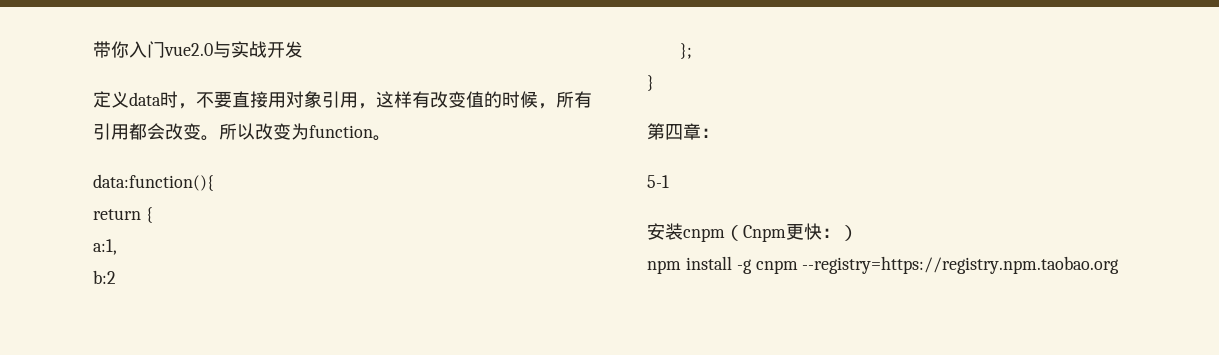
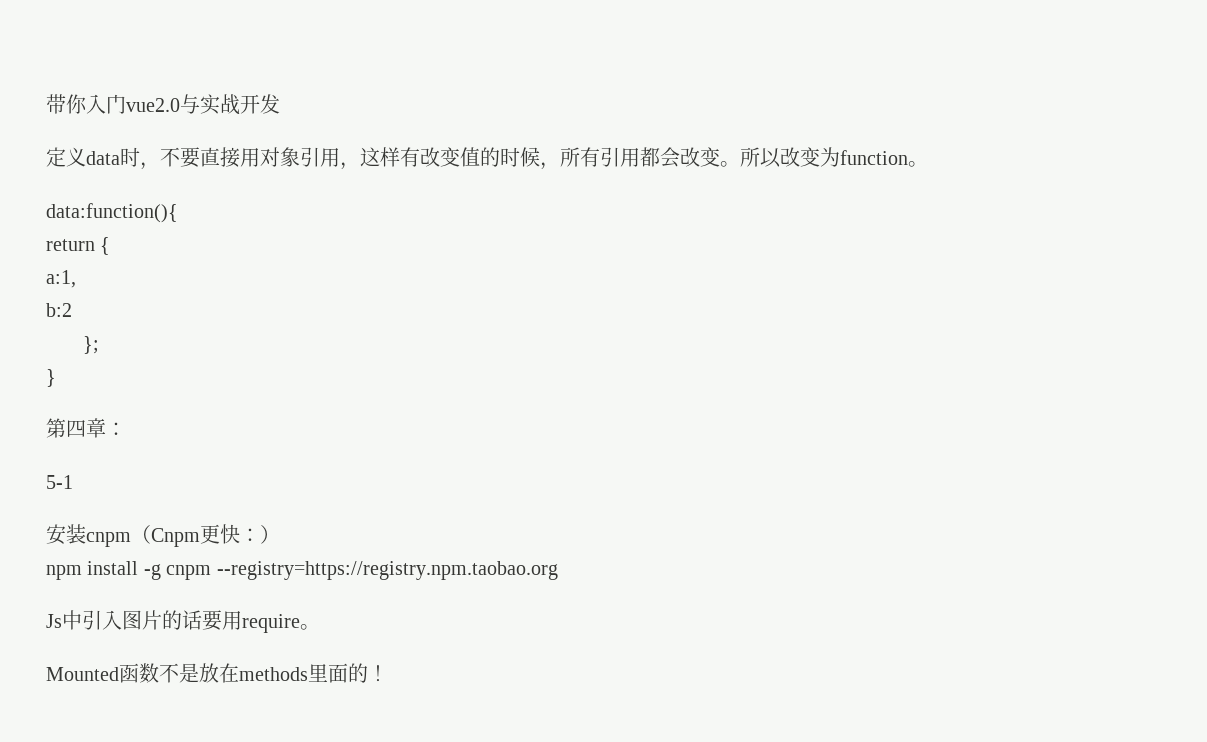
(1120, 265) none -> [46,610,320,633] [46,663,388,683] // Js中引入图片的话要用require。 // Mounted函数不是放在methods里面的！

